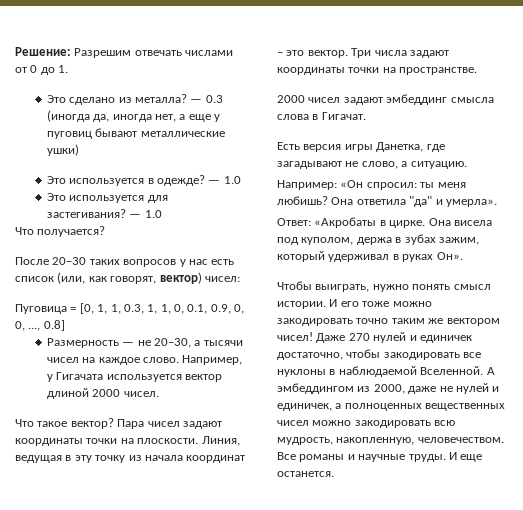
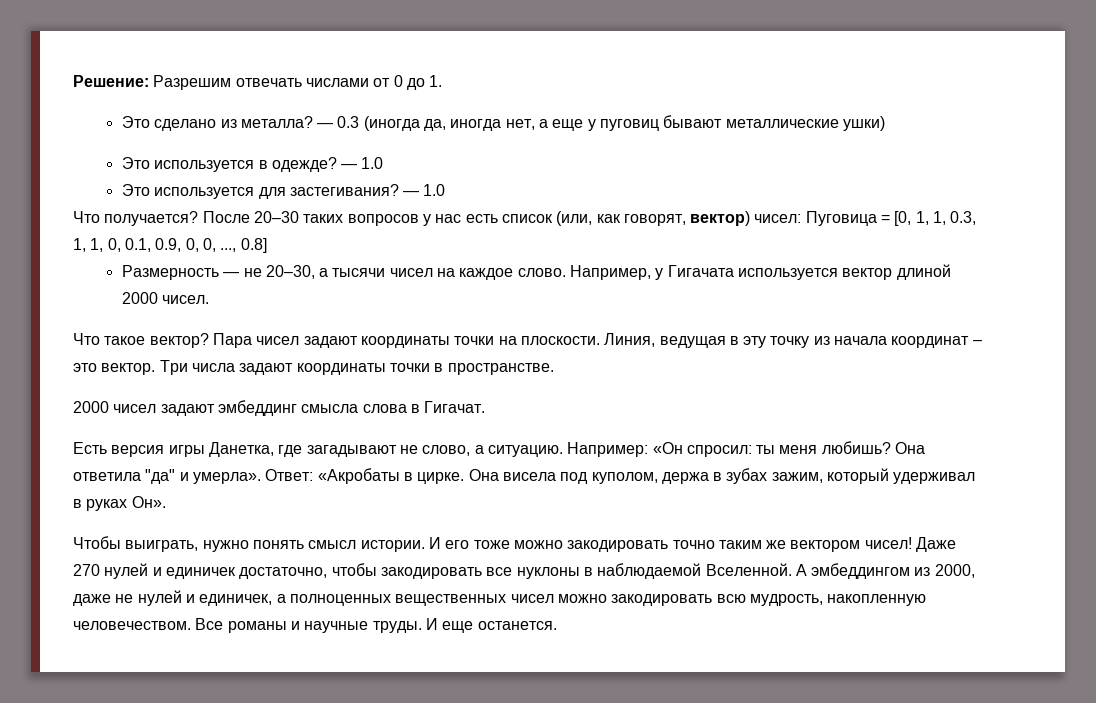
(106, 231) // -> (199, 218) none
(240, 279) // -> (802, 218) none
[382,67,396,73] на -> [434,363,444,372] в
(467, 165) // -> (563, 451) none
(497, 203) // -> (261, 478) none
[336,437,415,445] накопленную, -> [827,594,927,606] накопленную

